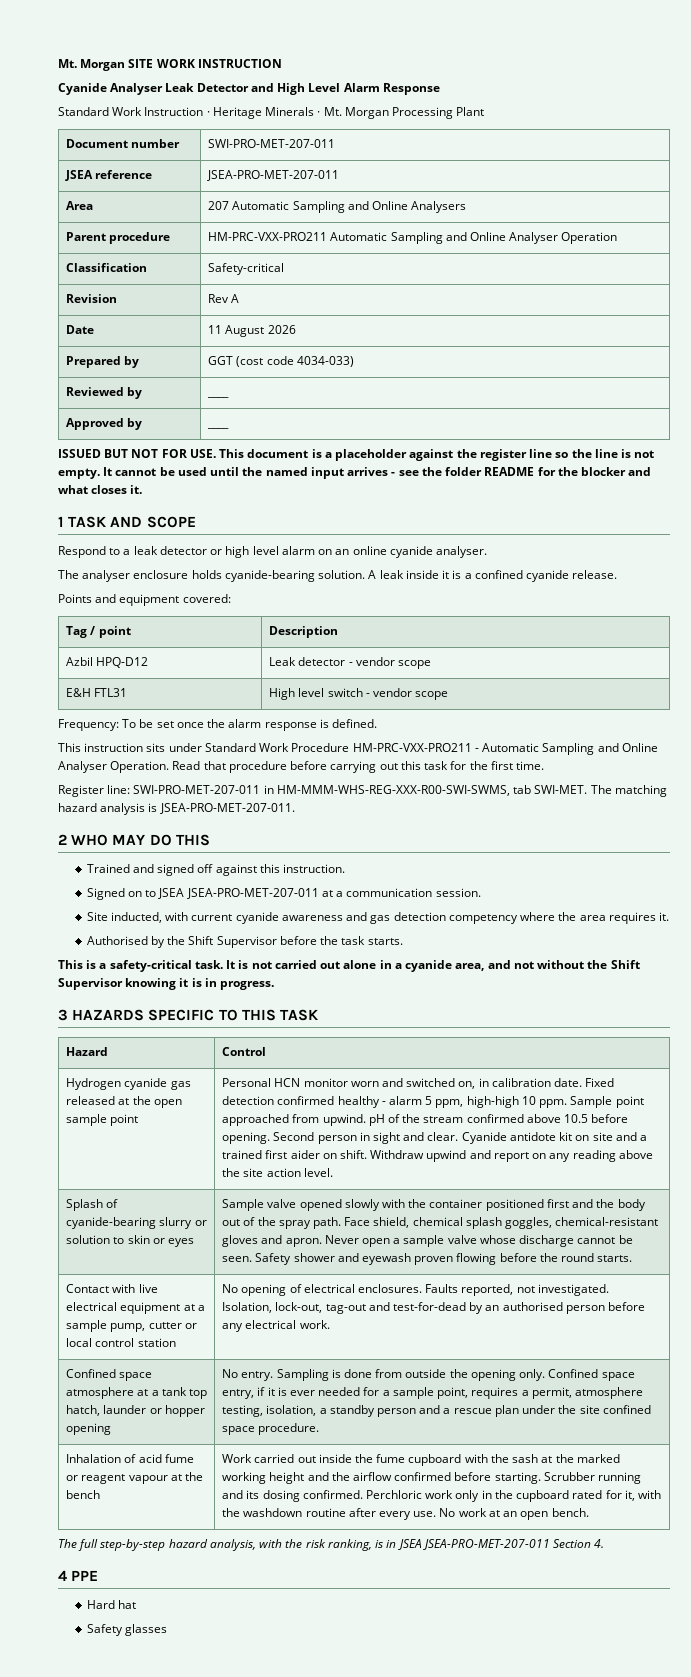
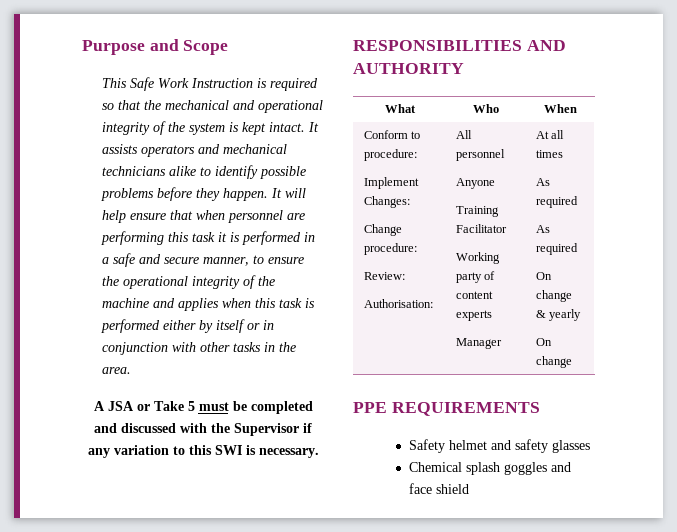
[58,59,282,71] [58,83,440,95] [58,107,485,119] [66,139,181,148] [208,139,336,148] [65,170,153,181] [207,170,340,181] [66,201,94,210] [208,201,467,213] [66,232,171,244] [208,232,618,244] [66,263,148,272] [208,263,285,275] [66,294,118,303] [208,294,240,303] [66,325,95,334] [208,325,296,337] [66,356,140,368] [208,356,354,367] [66,387,143,399] [207,396,230,398] [66,418,143,430] [207,427,230,429] [58,449,655,461] [58,467,652,479] [58,485,143,494] [58,516,196,528] [58,546,488,558] [58,570,618,582] [58,594,231,606] [66,626,131,638] [269,626,339,638] [66,657,149,668] [269,657,431,669] [66,688,128,697] [269,688,449,700] [58,719,378,731] [58,743,658,755] [58,761,545,773] [58,785,667,797] [58,803,295,815] [58,834,210,846] [86,864,346,876] [86,888,481,900] [86,912,669,924] [86,936,403,948] [58,960,640,972] [58,978,275,990] [58,1009,319,1021] [66,1047,109,1056] [222,1047,267,1056] [66,1078,191,1090] [66,1096,182,1108] [66,1114,139,1126] [222,1078,615,1089] [222,1096,644,1108] [222,1114,629,1126] [222,1132,648,1144] [222,1150,653,1162] [222,1168,333,1177] [66,1199,119,1211] [66,1217,207,1229] [66,1235,194,1247] [222,1199,646,1211] [222,1217,659,1229] [222,1235,633,1247] [222,1253,633,1265] [66,1284,158,1293] [66,1302,205,1314] [66,1320,197,1332] [66,1338,176,1347] [222,1284,609,1296] [222,1302,646,1314] [222,1320,330,1332] [66,1369,153,1381] [66,1387,207,1399] [66,1405,205,1417] [66,1423,112,1435] [222,1369,635,1381] [222,1387,644,1399] [222,1405,651,1417] [222,1423,320,1435] [66,1454,194,1463] [66,1472,203,1484] [66,1490,101,1499] [222,1454,620,1466] [222,1472,642,1484] [222,1490,662,1502] [222,1508,589,1520] [58,1539,605,1551] [58,1570,67,1581] Mt. Morgan SITE WORK INSTRUCTION // Cyanide Analyser Leak Detector and High Level Alarm Response // Standard Work Instruction · Heritage Minerals · Mt. Morgan Processing Plant // Document number | SWI-PRO-MET-207-011 // JSEA reference | JSEA-PRO-MET-207-011 // Area | 207 Automatic Sampling and Online Analysers // Parent procedure | HM-PRC-VXX-PRO211 Automatic Sampling and Online Analyser Operation // Classification | Safety-critical // Revision | Rev A // Date | 11 August 2026 // Prepared by | GGT (cost code 4034-033) // Reviewed by | ____ // Approved by | ____ // ISSUED BUT NOT FOR USE. This document is a placeholder against the register line so the line is not empty. It cannot be used until the named input arrives - see the folder README for the blocker and what closes it. // 1 TASK AND SCOPE // Respond to a leak detector or high level alarm on an online cyanide analyser. // The analyser enclosure holds cyanide-bearing solution. A leak inside it is a confined cyanide release. // Points and equipment covered: // Tag / point | Description // Azbil HPQ-D12 | Leak detector - vendor scope // E&H FTL31 | High level switch - vendor scope // Frequency: To be set once the alarm response is defined. // This instruction sits under Standard Work Procedure HM-PRC-VXX-PRO211 - Automatic Sampling and Online Analyser Operation. Read that procedure before carrying out this task for the first time. // Register line: SWI-PRO-MET-207-011 in HM-MMM-WHS-REG-XXX-R00-SWI-SWMS, tab SWI-MET. The matching hazard analysis is JSEA-PRO-MET-207-011. // 2 WHO MAY DO THIS // Trained and signed off against this instruction. // Signed on to JSEA JSEA-PRO-MET-207-011 at a communication session. // Site inducted, with current cyanide awareness and gas detection competency where the area requires it. // Authorised by the Shift Supervisor before the task starts. // This is a safety-critical task. It is not carried out alone in a cyanide area, and not without the Shift Supervisor knowing it is in progress. // 3 HAZARDS SPECIFIC TO THIS TASK // Hazard | Control // Hydrogen cyanide gas released at the open sample point | Personal HCN monitor worn and switched on, in calibration date. Fixed detection confirmed healthy - alarm 5 ppm, high-high 10 ppm. Sample point approached from upwind. pH of the stream confirmed above 10.5 before opening. Second person in sight and clear. Cyanide antidote kit on site and a trained first aider on shift. Withdraw upwind and report on any reading above the site action level. // Splash of cyanide-bearing slurry or solution to skin or eyes | Sample valve opened slowly with the container positioned first and the body out of the spray path. Face shield, chemical splash goggles, chemical-resistant gloves and apron. Never open a sample valve whose discharge cannot be seen. Safety shower and eyewash proven flowing before the round starts. // Contact with live electrical equipment at a sample pump, cutter or local control station | No opening of electrical enclosures. Faults reported, not investigated. Isolation, lock-out, tag-out and test-for-dead by an authorised person before any electrical work. // Confined space atmosphere at a tank top hatch, launder or hopper opening | No entry. Sampling is done from outside the opening only. Confined space entry, if it is ever needed for a sample point, requires a permit, atmosphere testing, isolation, a standby person and a rescue plan under the site confined space procedure. // Inhalation of acid fume or reagent vapour at the bench | Work carried out inside the fume cupboard with the sash at the marked working height and the airflow confirmed before starting. Scrubber running and its dosing confirmed. Perchloric work only in the cupboard rated for it, with the washdown routine after every use. No work at an open bench. // The full step-by-step hazard analysis, with the risk ranking, is in JSEA JSEA-PRO-MET-207-011 Section 4. // 4 -> [82,39,229,55] [102,77,319,91] [102,100,324,113] [102,121,320,135] [102,144,288,157] [102,165,307,179] [101,187,307,201] [102,210,306,223] [101,231,316,245] [102,253,305,267] [102,275,276,289] [102,298,316,311] [101,319,275,333] [102,342,297,355] [102,367,132,374] [93,401,313,414] [94,423,312,436] [87,445,319,458] [353,40,566,51] [353,63,464,74] [384,104,416,113] [472,104,499,113] [543,104,577,113] [363,130,421,139] [363,149,417,161] [363,177,419,189] [363,196,410,208] [363,224,402,236] [363,243,417,255] [363,272,405,280] [363,299,433,308] [455,130,472,139] [455,149,505,161] [455,178,495,189] [455,206,499,217] [455,224,507,233] [455,252,500,264] [455,271,496,283] [455,291,493,299] [455,310,492,321] [455,338,502,349] [535,130,565,139] [535,150,563,158] [535,178,550,186] [535,196,578,208] [535,225,550,233] [535,243,578,255] [535,272,552,280] [535,290,572,302] [535,309,582,321] [535,338,552,346] [535,356,572,368] Purpose and Scope // This Safe Work Instruction is required so that the mechanical and operational integrity of the system is kept intact. It assists operators and mechanical technicians alike to identify possible problems before they happen. It will help ensure that when personnel are performing this task it is performed in a safe and secure manner, to ensure the operational integrity of the machine and applies when this task is performed either by itself or in conjunction with other tasks in the area. // A JSA or Take 5 must be completed and discussed with the Supervisor if any variation to this SWI is necessary. // RESPONSIBILITIES AND AUTHORITY // What | Who | When // Conform to procedure: // Implement Changes: // Change procedure: // Review: // Authorisation: | All personnel // Anyone // Training Facilitator // Working party of content experts // Manager | At all times // As required // As required // On change & yearly // On change //
[86,1600,136,1609] [86,1624,167,1636] // Hard hat // Safety glasses -> [391,402,540,416] [409,439,591,453] [409,462,572,475] [409,483,470,494] REQUIREMENTS // Safety helmet and safety glasses // Chemical splash goggles and face shield

